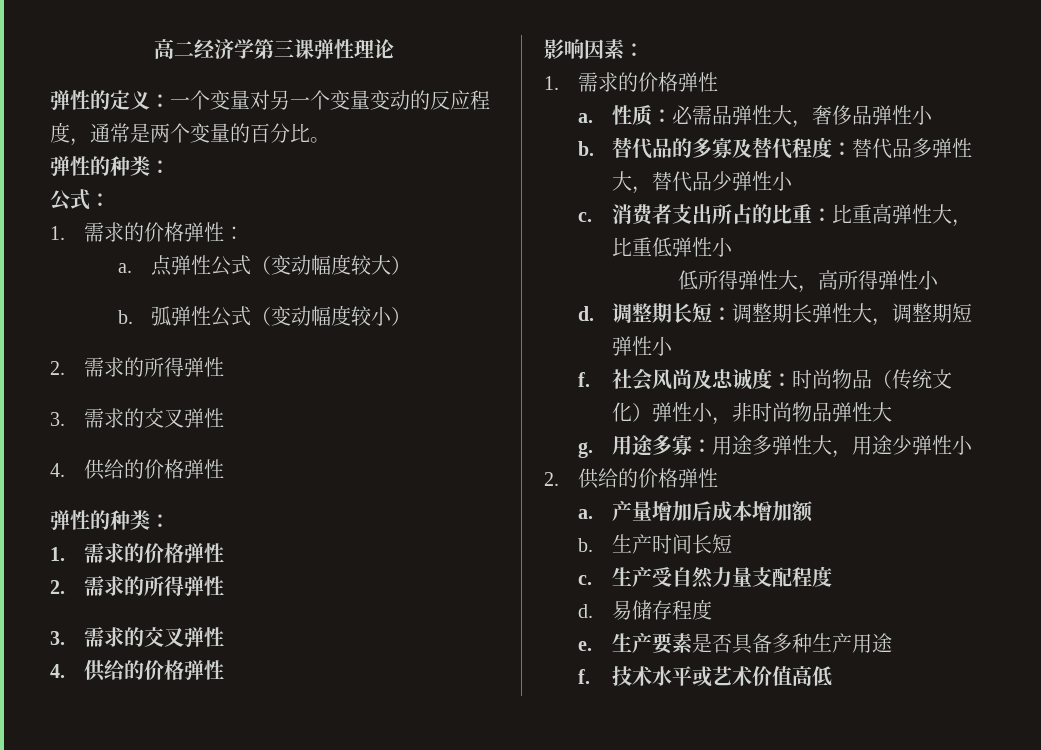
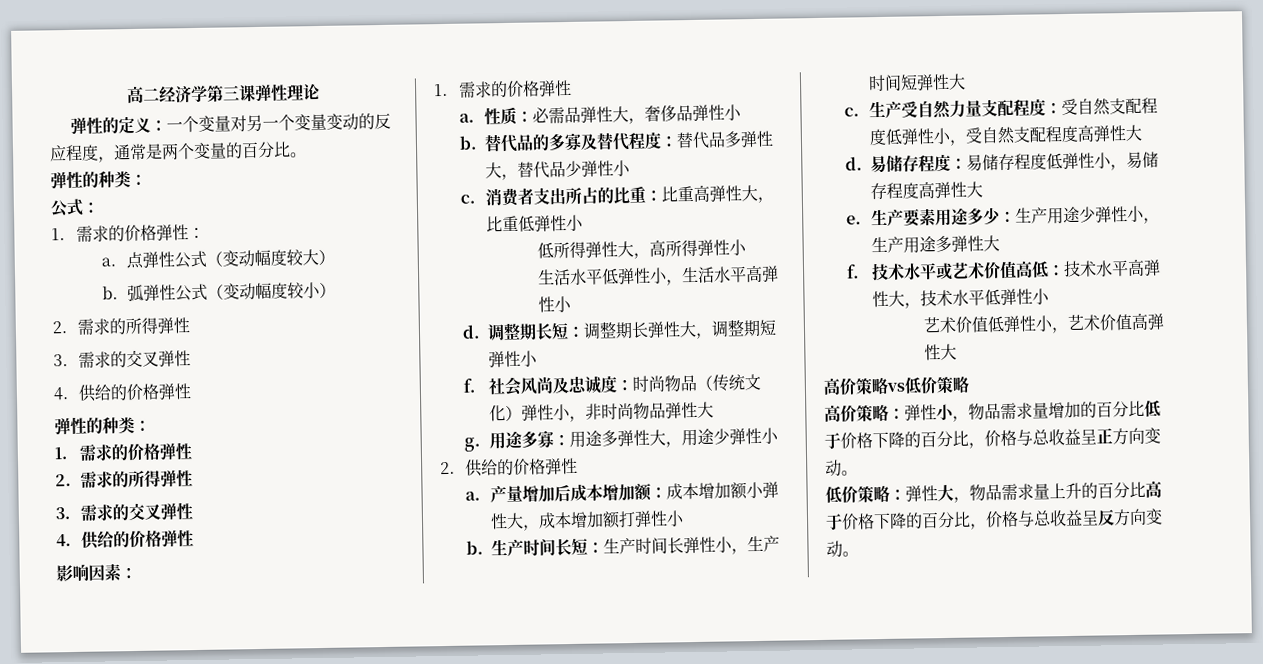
(940, 280) none -> [536,264,779,286] [537,295,572,313] // 生活水平低弹性小，生活水平高弹性小
[577,534,732,554] // b.生产时间长短 -> [650,481,780,500] [490,510,686,531] [466,535,781,558] [868,73,967,92] ：成本增加额小弹性大，成本增加额打弹性小 // b.生产时间长短：生产时间长弹性小，生产时间短弹性大
[577,599,712,620] // d.易储存程度 -> [1045,97,1159,116] [869,124,1143,146] [845,151,1160,174] [870,181,984,200] ：受自然支配程度低弹性小，受自然支配程度高弹性大 // d.易储存程度：易储存程度低弹性小，易储存程度高弹性大
[691,633,892,654] 是否具备多种生产用途 -> [935,205,1161,227] [871,235,1001,254] 用途多少：生产用途少弹性小，生产用途多弹性大
(832, 676) none -> [1047,258,1162,278] [872,288,1051,309] [922,312,1165,334] [923,343,957,361] [823,375,970,395] [824,400,1161,422] [824,427,1161,449] [825,459,858,477] [825,480,1162,503] [825,508,1163,530] [826,540,859,558] ：技术水平高弹性大，技术水平低弹性小 // 艺术价值低弹性小，艺术价值高弹性大 // 高价策略vs低价策略 // 高价策略：弹性小，物品需求量增加的百分比低于价格下降的百分比，价格与总收益呈正方向变动。 // 低价策略：弹性大，物品需求量上升的百分比高于价格下降的百分比，价格与总收益呈反方向变动。

